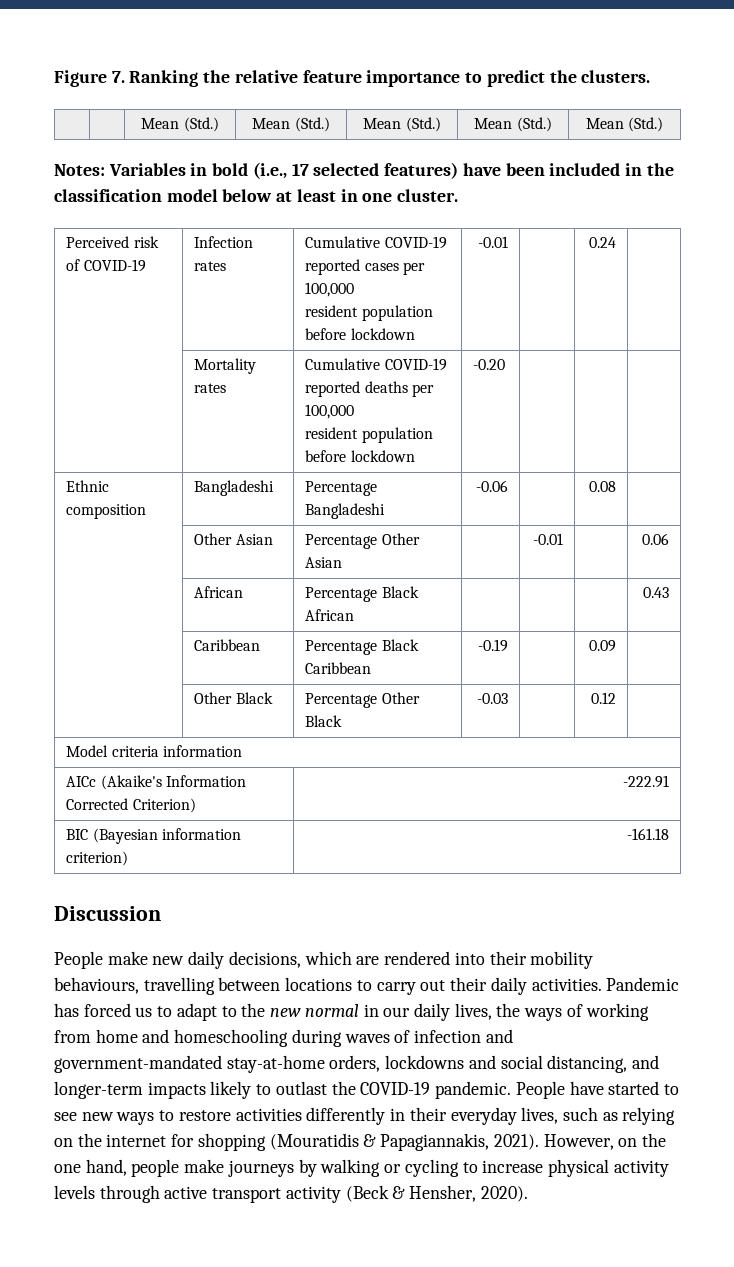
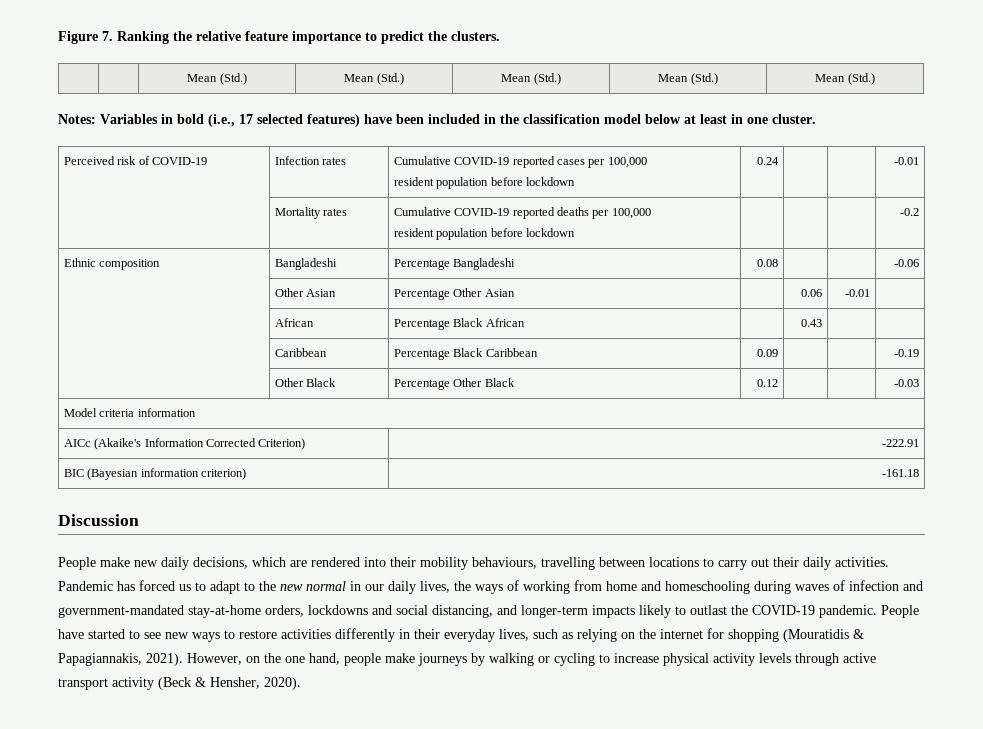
[477,236,508,248] [588,237,616,248] -0.01 | | 0.24 | -> [757,157,780,165] [894,157,920,165] 0.24 | | | -0.01
[473,359,506,370] -0.20 | | | -> [900,208,920,216] | | | -0.2
[475,480,508,492] [588,481,616,492] -0.06 | | 0.08 | -> [757,259,779,267] [894,259,920,267] 0.08 | | | -0.06
[532,533,563,545] [641,533,669,545] | -0.01 | | 0.06 -> [801,289,823,297] [845,289,871,297] | 0.06 | -0.01 |
[642,587,669,598] | | 0.43 -> [801,319,823,327] 0.43 | |
[477,639,508,652] [588,640,616,652] -0.19 | | 0.09 | -> [757,349,779,357] [894,349,920,357] 0.09 | | | -0.19
[476,693,508,704] [590,692,616,704] -0.03 | | 0.12 | -> [757,379,779,387] [894,379,920,387] 0.12 | | | -0.03

